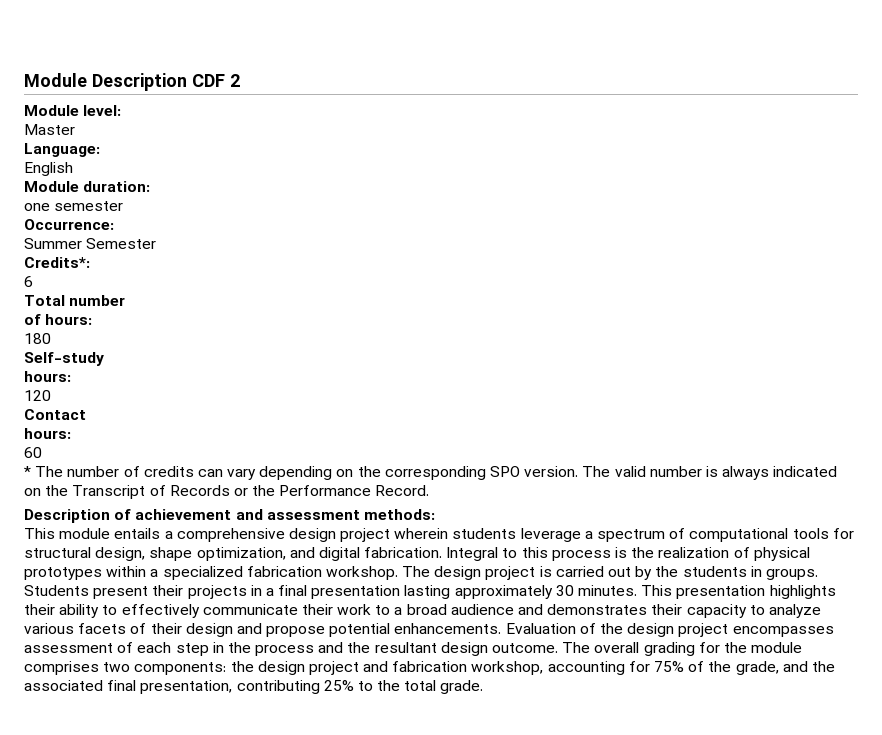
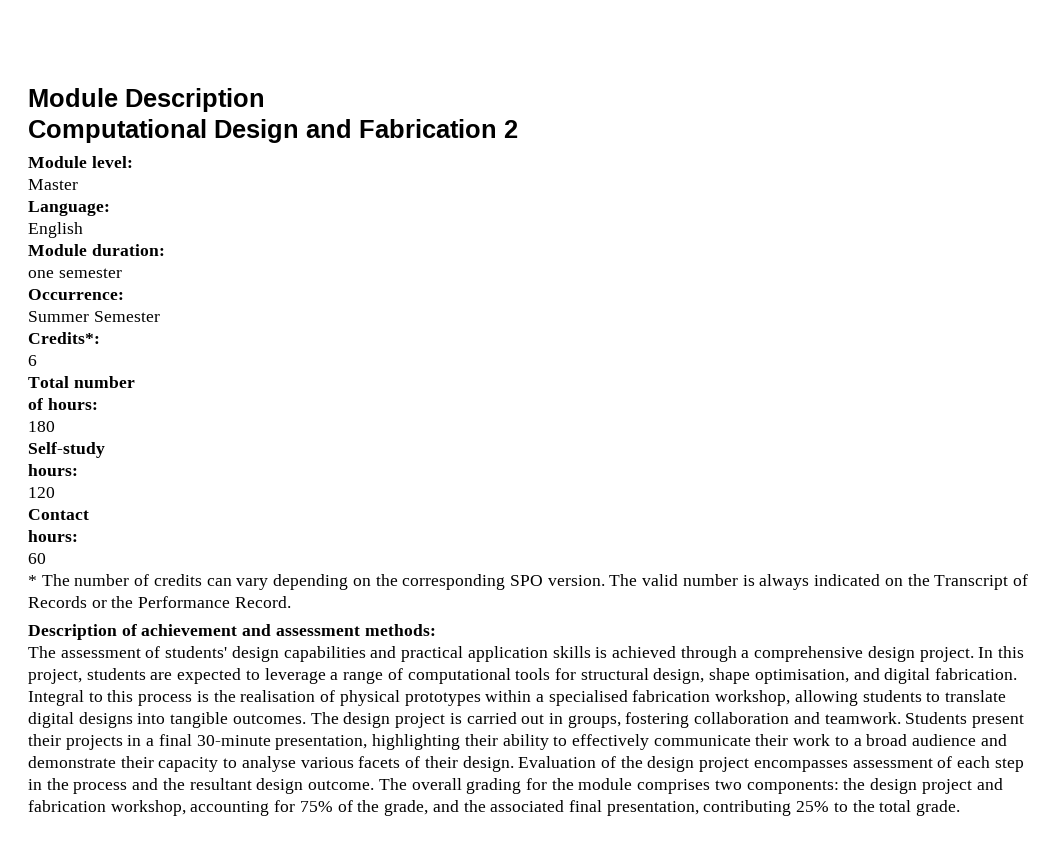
[192,74,225,87] CDF -> [28,119,497,143] // Computational Design and Fabrication
[24,528,517,542] This module entails a comprehensive design project wherein students -> [28,646,1025,662] [28,668,260,684] The assessment of students' design capabilities and practical application skills is achieved through a comprehensive design project. In this project, students are expected to
[597,529,666,542] spectrum -> [343,671,384,684] range
[196,547,286,561] optimization, -> [754,669,849,684] optimisation,
[658,547,730,558] realization -> [240,690,316,702] realisation
[162,566,398,580] specialized fabrication workshop. -> [548,690,1007,706] [28,712,306,728] specialised fabrication workshop, allowing students to translate digital designs into tangible outcomes.
[635,566,818,580] by the students in groups. -> [548,712,901,728] in groups, fostering collaboration and teamwork.
[311,585,836,599] presentation lasting approximately 30 minutes. This presentation highlights -> [196,734,461,750] 30-minute presentation, highlighting
[547,604,648,615] demonstrates -> [28,756,116,768] demonstrate
[768,604,821,618] analyze -> [241,756,296,772] analyse
[185,623,502,637] design and propose potential enhancements. -> [462,756,514,772] design.

